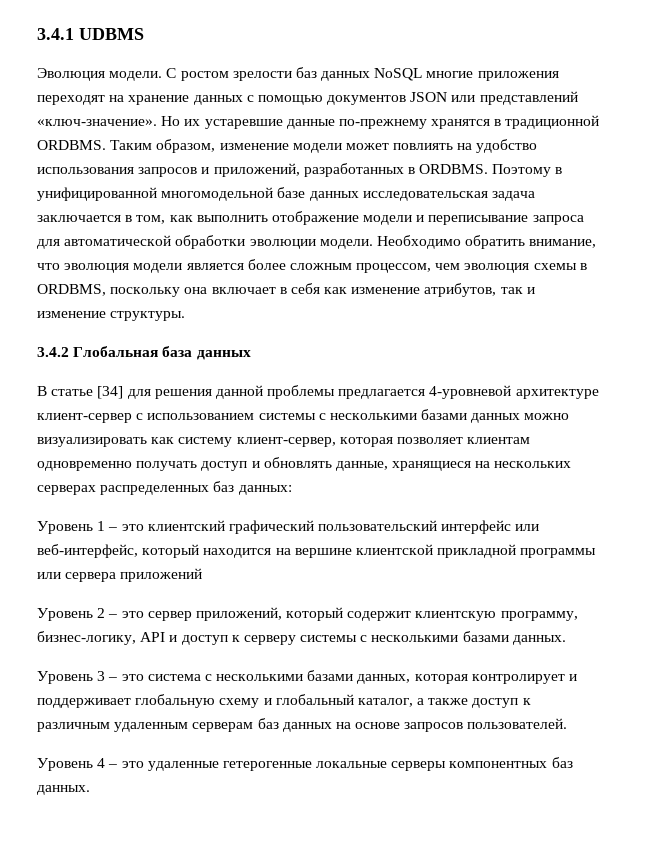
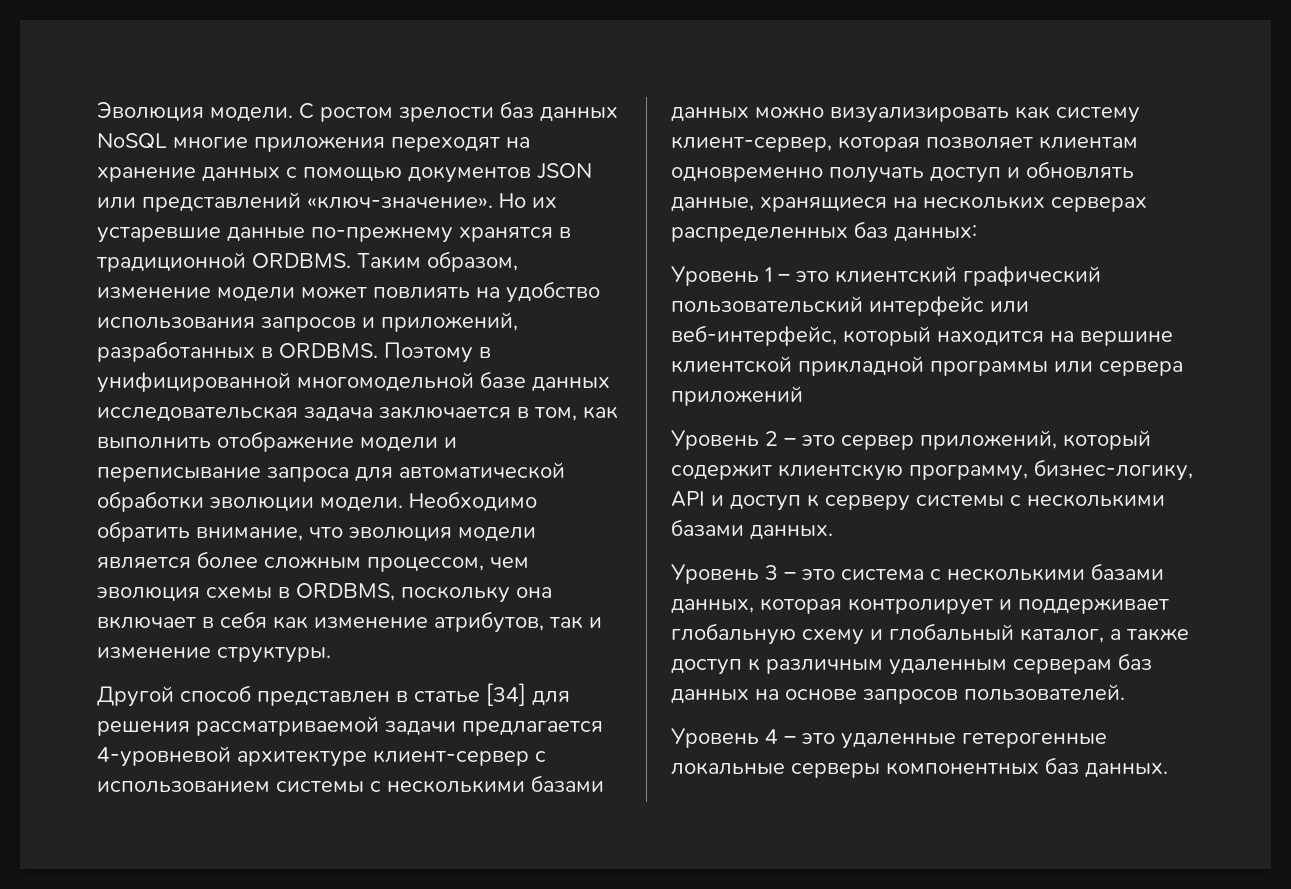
[37,28,144,40] 3.4.1 UDBMS // -> (97, 112) none
[37,346,251,360] [37,386,47,396] 3.4.2 Глобальная база данных // В -> [97,685,408,707] Другой способ представлен в
[215,385,336,399] данной проблемы -> [196,716,456,736] рассматриваемой задачи

